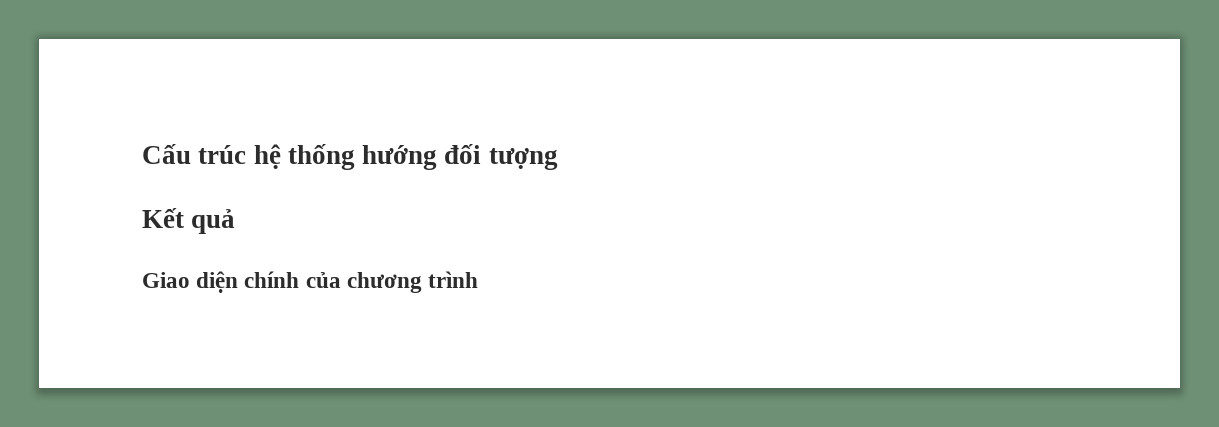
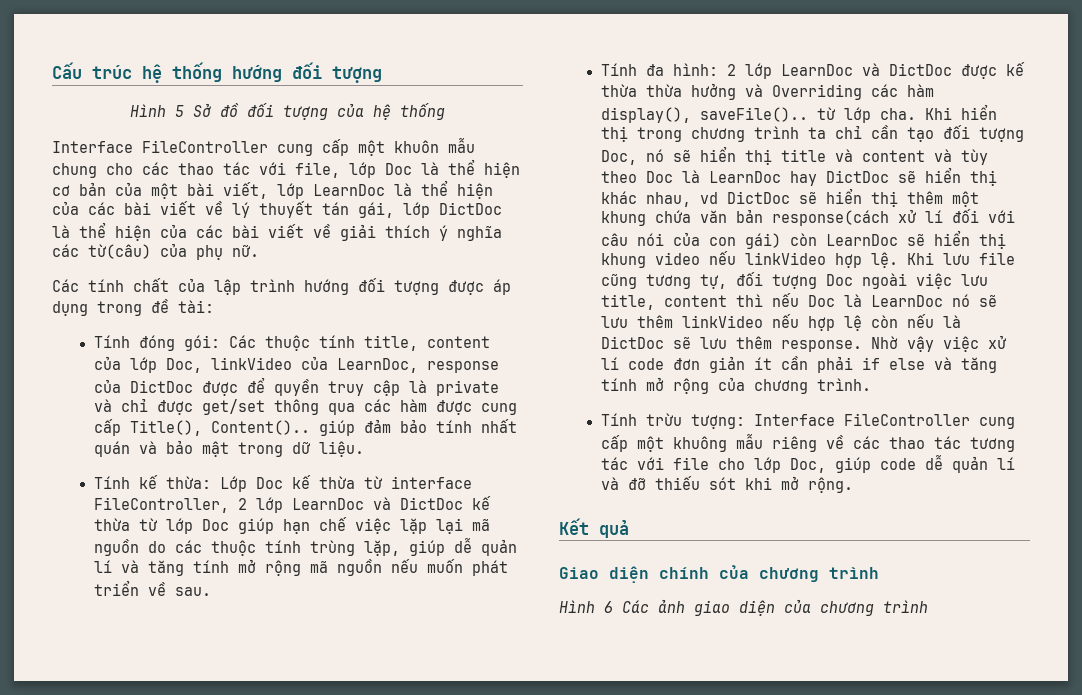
(558, 159) none -> [130,103,445,120] [52,138,475,156] [52,159,520,178] [52,180,493,199] [52,201,502,218] [52,222,502,241] [52,243,259,260] [52,278,511,295] [52,299,214,316] [93,335,490,351] [93,356,499,373] [93,377,499,396] [93,398,517,415] [93,419,517,436] [93,440,364,457] [93,475,472,492] [93,496,491,513] [93,517,490,534] [93,538,517,556] [93,559,508,576] [93,580,211,596] [600,62,1025,79] [600,83,934,100] [600,104,997,123] [600,125,1024,142] [600,146,988,165] [600,167,997,186] [600,188,979,207] [600,209,1015,226] [600,230,1006,249] [600,251,1015,268] [600,272,988,289] [600,293,997,310] [600,314,961,331] [600,335,1006,352] [600,356,997,373] [600,377,871,394] [600,413,1015,429] [600,434,1015,452] [600,455,1015,473] [600,476,853,493] // Hình 5 Sở đồ đối tượng của hệ thống // Interface FileController cung cấp một khuôn mẫu chung cho các thao tác với file, lớp Doc là thể hiện cơ bản của một bài viết, lớp LearnDoc là thể hiện của các bài viết về lý thuyết tán gái, lớp DictDoc là thể hiện của các bài viết về giải thích ý nghĩa các từ(câu) của phụ nữ. // Các tính chất của lập trình hướng đối tượng được áp dụng trong đề tài: // Tính đóng gói: Các thuộc tính title, content của lớp Doc, linkVideo của LearnDoc, response của DictDoc được để quyền truy cập là private và chỉ được get/set thông qua các hàm được cung cấp Title(), Content().. giúp đảm bảo tính nhất quán và bảo mật trong dữ liệu. // Tính kế thừa: Lớp Doc kế thừa từ interface FileController, 2 lớp LearnDoc và DictDoc kế thừa từ lớp Doc giúp hạn chế việc lặp lại mã nguồn do các thuộc tính trùng lặp, giúp dễ quản lí và tăng tính mở rộng mã nguồn nếu muốn phát triển về sau. // Tính đa hình: 2 lớp LearnDoc và DictDoc được kế thừa thừa hưởng và Overriding các hàm display(), saveFile().. từ lớp cha. Khi hiển thị trong chương trình ta chỉ cần tạo đối tượng Doc, nó sẽ hiển thị title và content và tùy theo Doc là LearnDoc hay DictDoc sẽ hiển thị khác nhau, vd DictDoc sẽ hiển thị thêm một khung chứa văn bản response(cách xử lí đối với câu nói của con gái) còn LearnDoc sẽ hiển thị khung video nếu linkVideo hợp lệ. Khi lưu file cũng tương tự, đối tượng Doc ngoài việc lưu title, content thì nếu Doc là LearnDoc nó sẽ lưu thêm linkVideo nếu hợp lệ còn nếu là DictDoc sẽ lưu thêm response. Nhờ vậy việc xử lí code đơn giản ít cần phải if else và tăng tính mở rộng của chương trình. // Tính trừu tượng: Interface FileController cung cấp một khuông mẫu riêng về các thao tác tương tác với file cho lớp Doc, giúp code dễ quản lí và đỡ thiếu sót khi mở rộng.
(479, 279) none -> [559,599,928,616] // Hình 6 Các ảnh giao diện của chương trình

